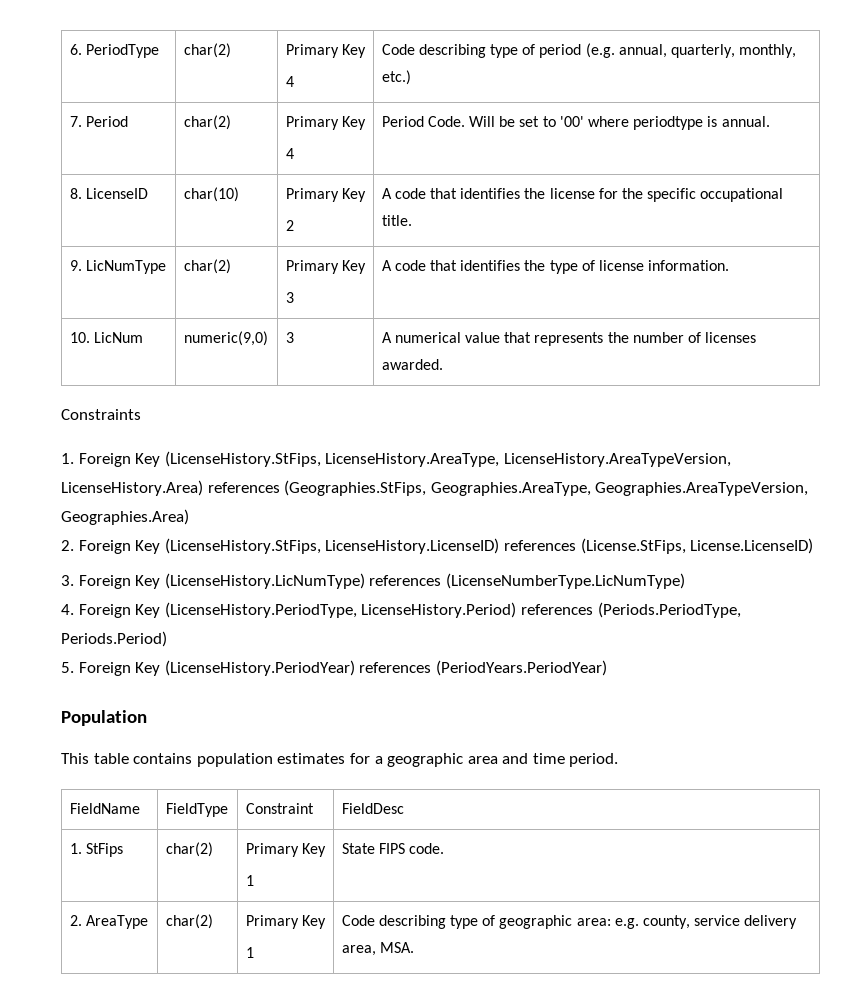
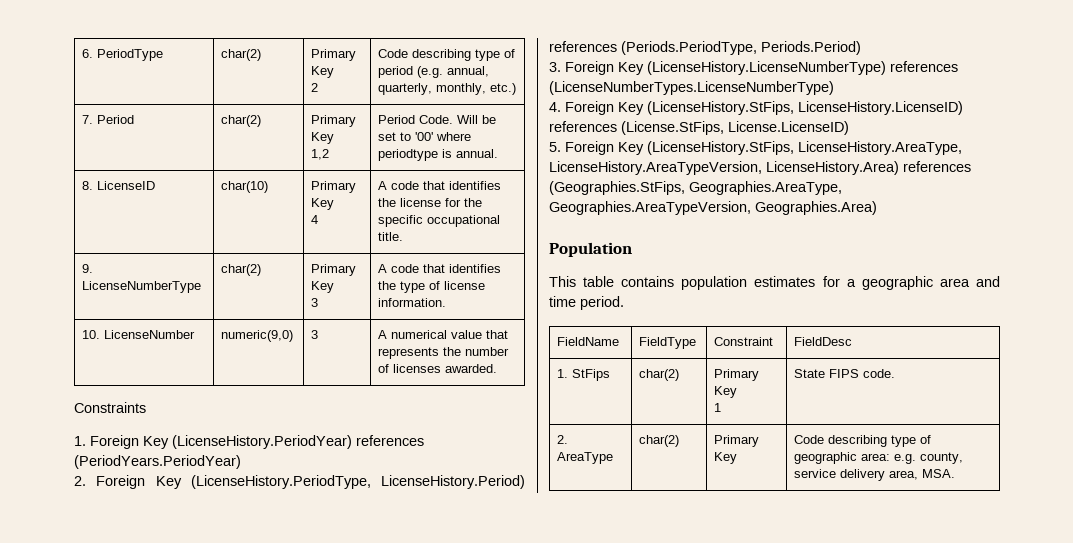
[285,76,294,87] 4 -> [311,83,319,92] 2
[285,148,294,159] 4 -> [311,149,330,160] 1,2
[285,220,294,231] 2 -> [311,215,319,224] 4
[85,260,166,274] LicNumType -> [82,281,202,293] LicenseNumberType
[93,332,143,343] LicNum -> [104,330,196,339] LicenseNumber
(161, 460) none -> [172,435,424,449] [74,455,241,469] [74,475,525,489] [549,41,861,55] [549,61,958,75] [549,81,834,95] [549,101,963,115] [549,121,849,135] [549,141,644,155] (LicenseHistory.PeriodYear) references (PeriodYears.PeriodYear) // 2. Foreign Key (LicenseHistory.PeriodType, LicenseHistory.Period) references (Periods.PeriodType, Periods.Period) // 3. Foreign Key (LicenseHistory.LicenseNumberType) references (LicenseNumberTypes.LicenseNumberType) // 4. Foreign Key (LicenseHistory.StFips, LicenseHistory.LicenseID) references (License.StFips, License.LicenseID) // 5. Foreign Key
[61,538,814,554] [61,573,685,589] [61,602,741,618] [61,631,167,647] [61,660,607,676] // 2. Foreign Key (LicenseHistory.StFips, LicenseHistory.LicenseID) references (License.StFips, License.LicenseID) // 3. Foreign Key (LicenseHistory.LicNumType) references (LicenseNumberType.LicNumType) // 4. Foreign Key (LicenseHistory.PeriodType, LicenseHistory.Period) references (Periods.PeriodType, Periods.Period) // 5. Foreign Key (LicenseHistory.PeriodYear) references (PeriodYears.PeriodYear) -> (877, 208) none
[245,947,254,958] // 1 -> (738, 458) none

